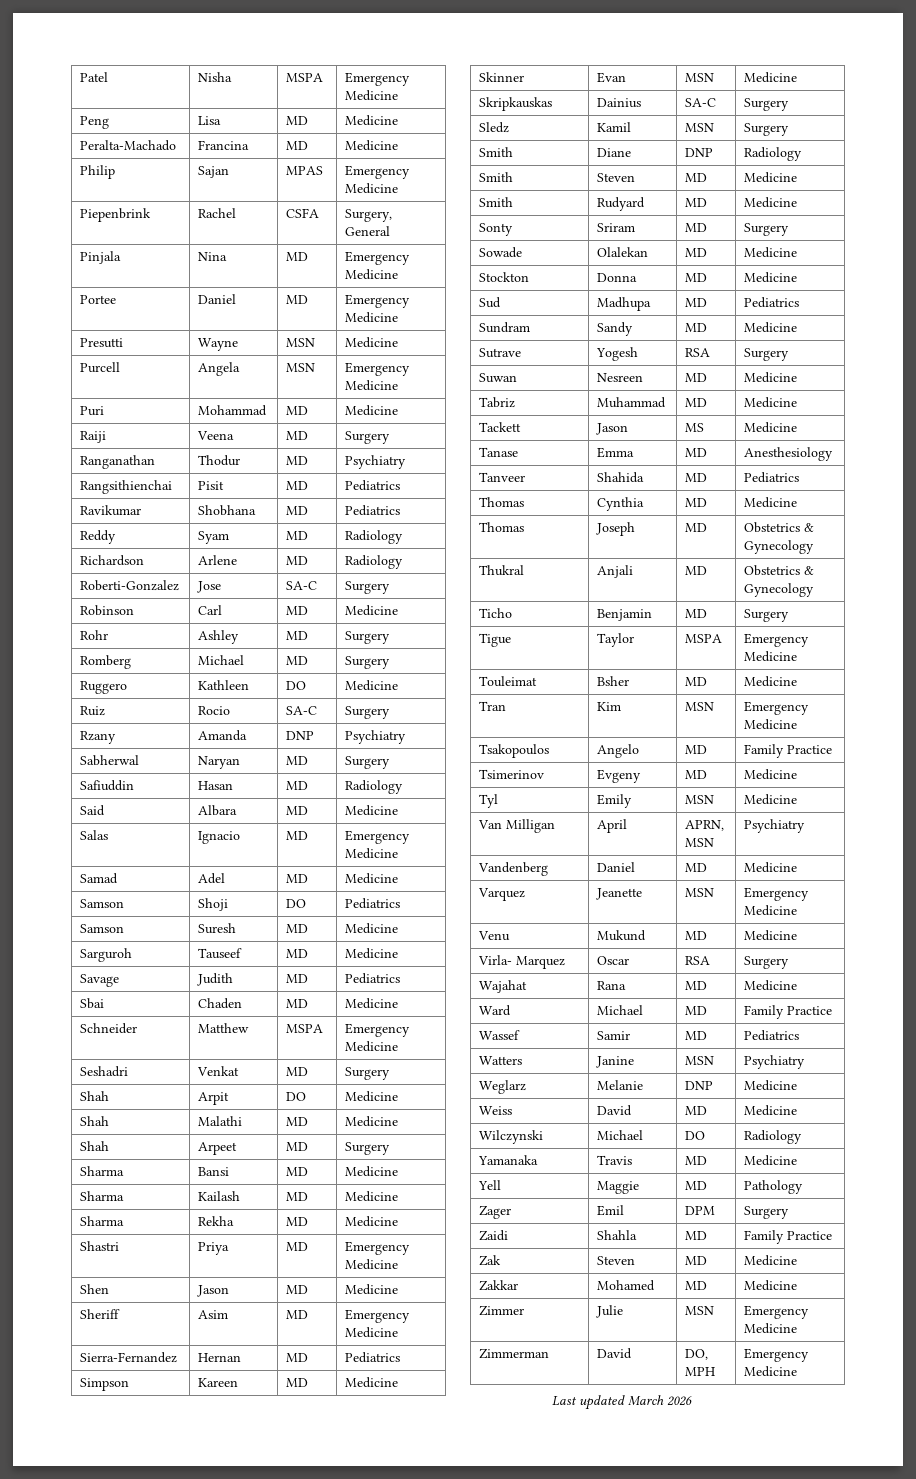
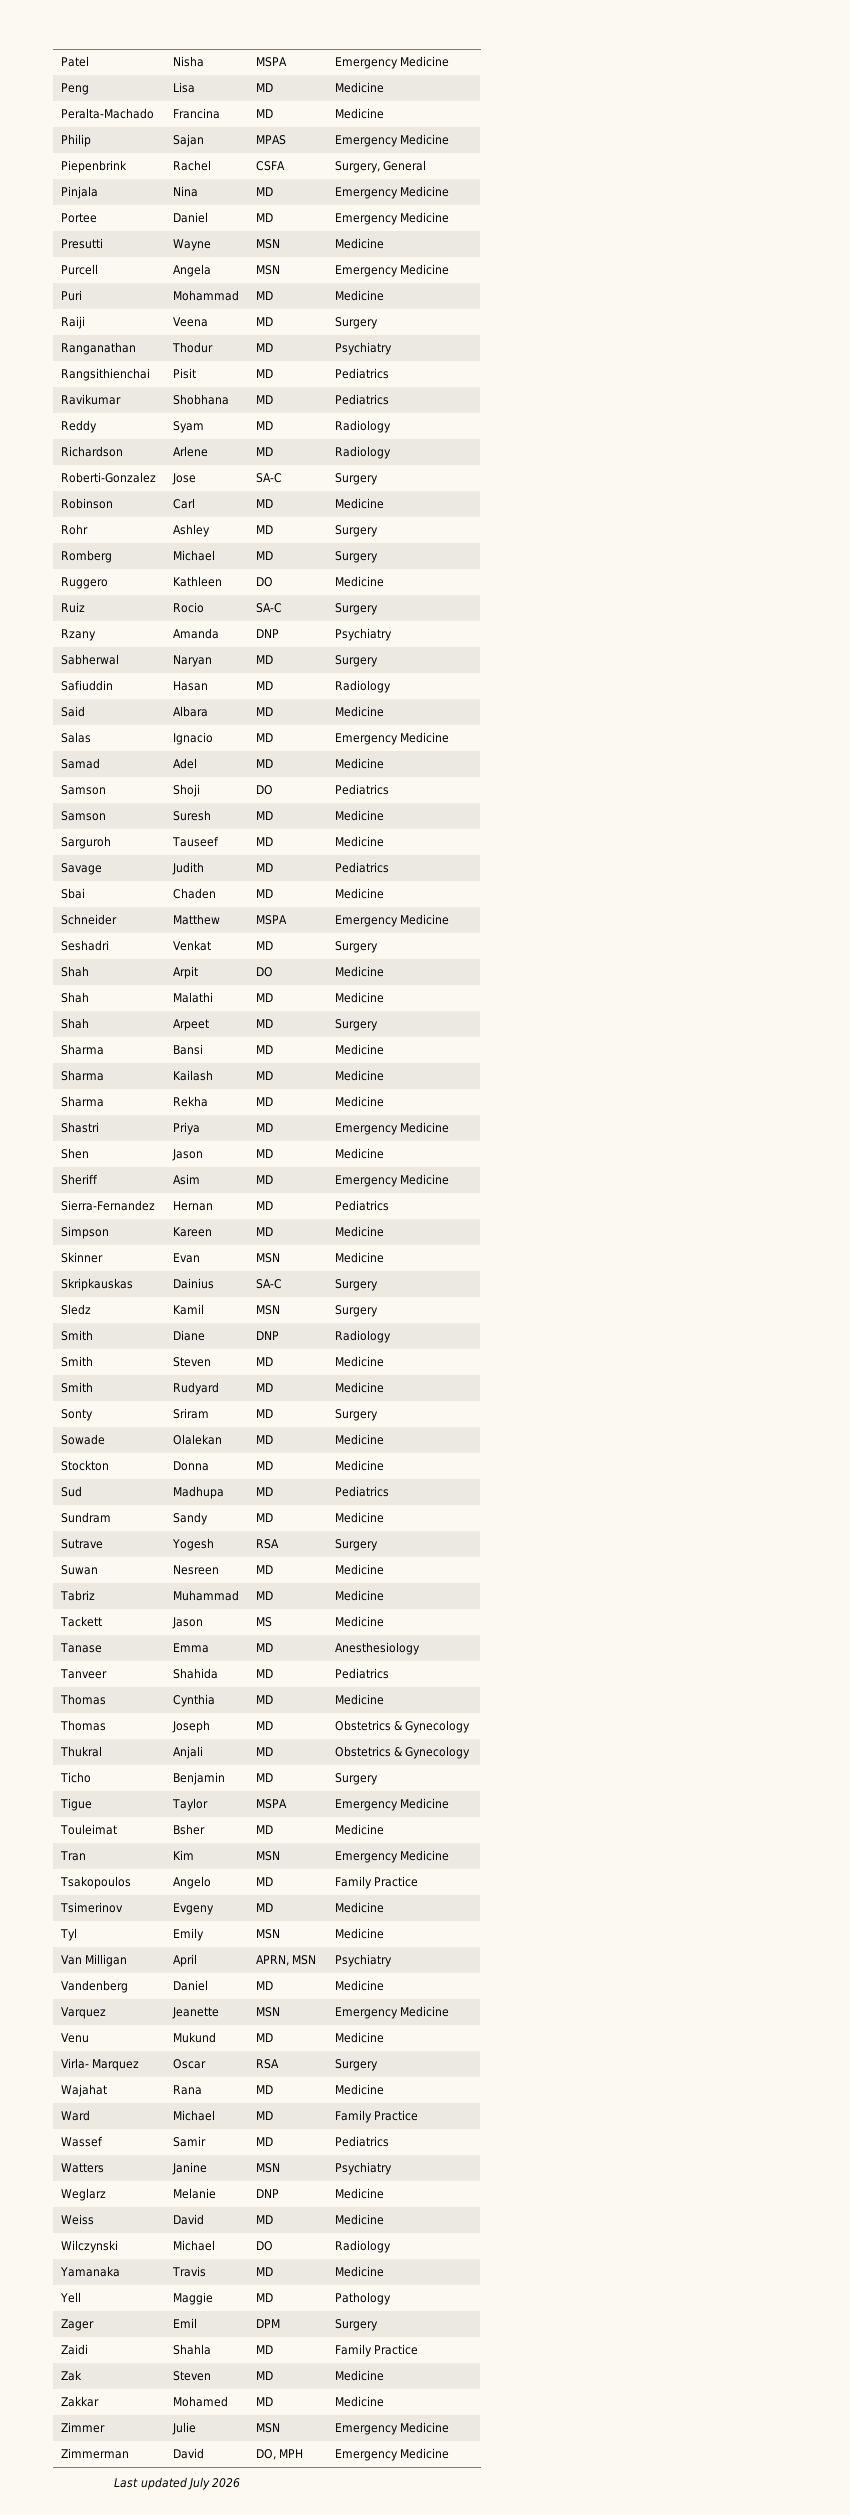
[628,1395,665,1406] March -> [187,2477,210,2490] July

